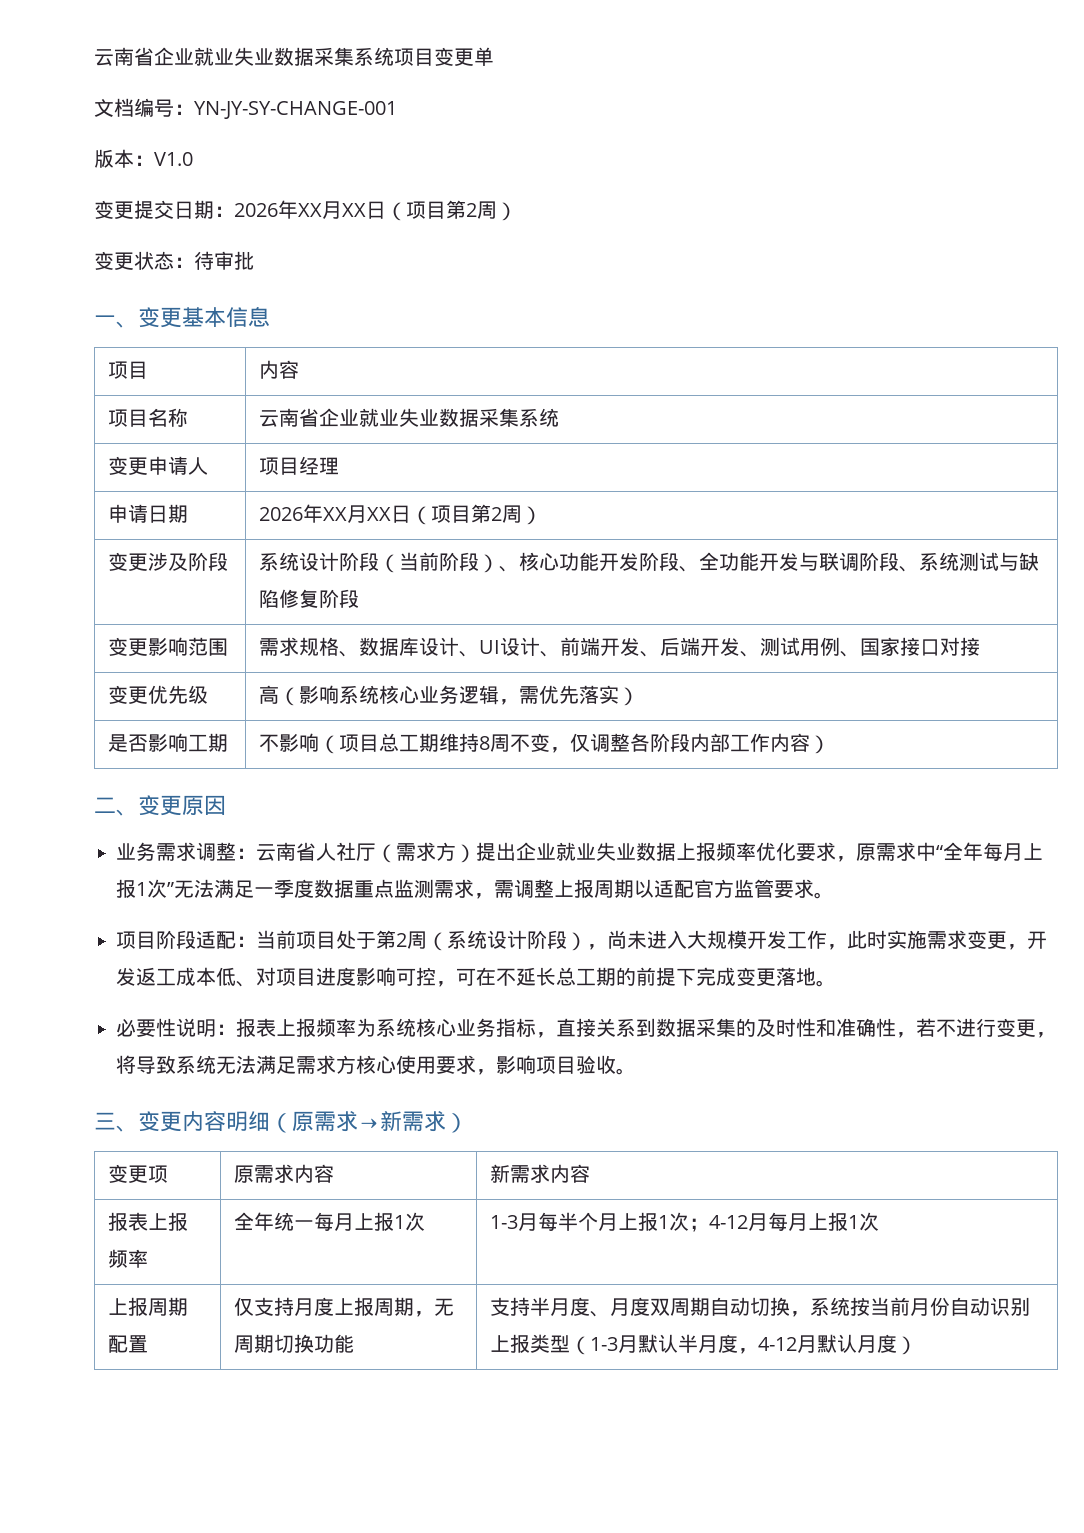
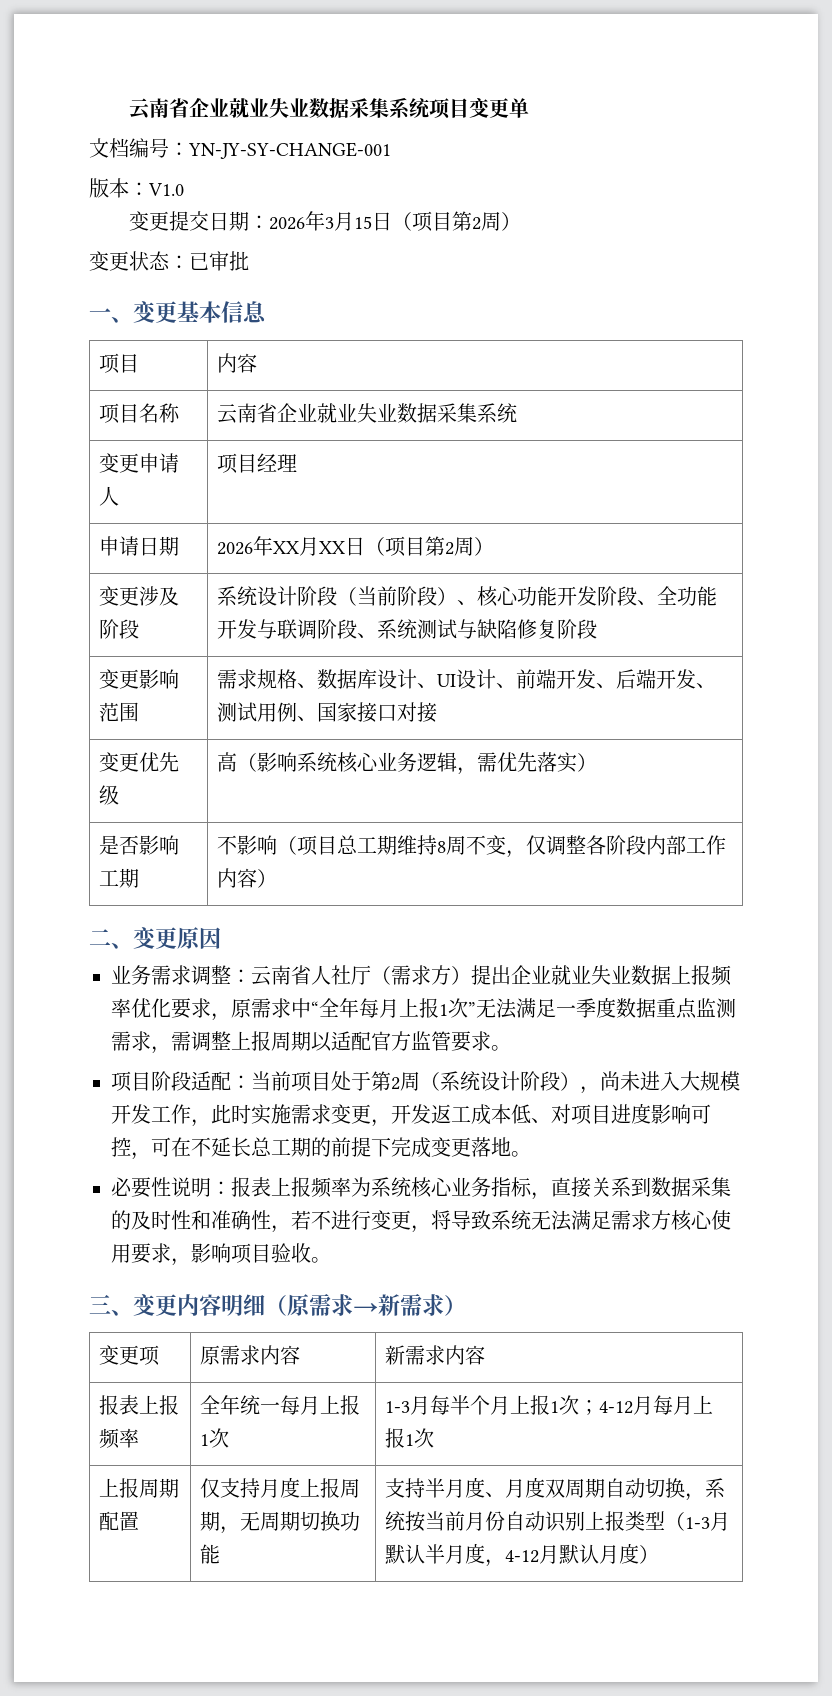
[298,201,366,219] XX月XX -> [324,212,372,231] 3月15
[194,251,214,270] 待 -> [189,252,209,270] 已

